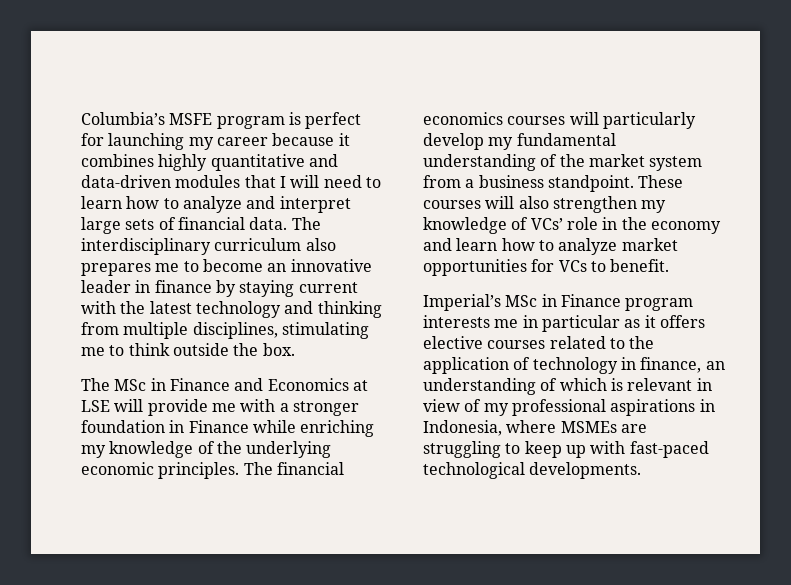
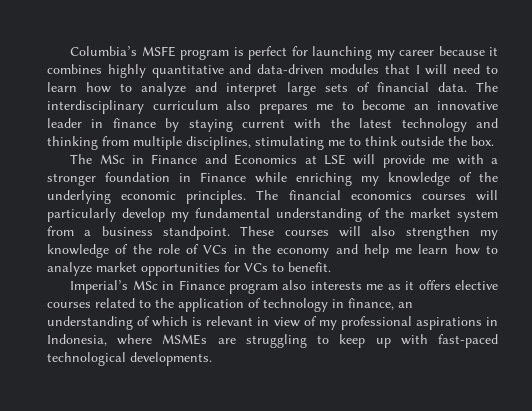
[530,217,598,230] VCs’ role -> [132,244,228,254] the role of VCs
(452, 244) none -> [363,244,413,258] help me
(694, 304) none -> [282,280,307,290] also
[522,315,620,332] in particular -> (384, 287) none

